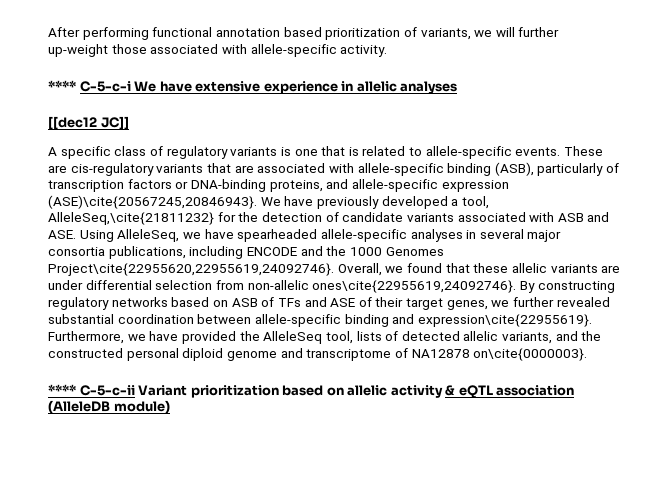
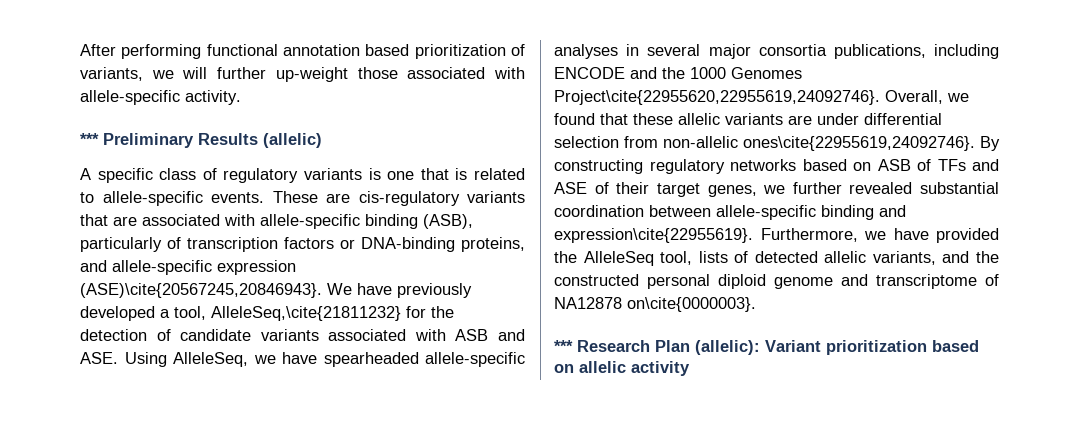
[48,80,458,94] [48,116,129,130] **** C-5-c-i We have extensive experience in allelic analyses // [[dec12 JC]] -> [80,133,322,148] *** Preliminary Results (allelic)
[48,384,135,396] **** C-5-c-ii -> [554,340,760,355] *** Research Plan (allelic):
[445,385,575,398] [48,400,170,414] & eQTL association (AlleleDB module) -> (690, 368) none

